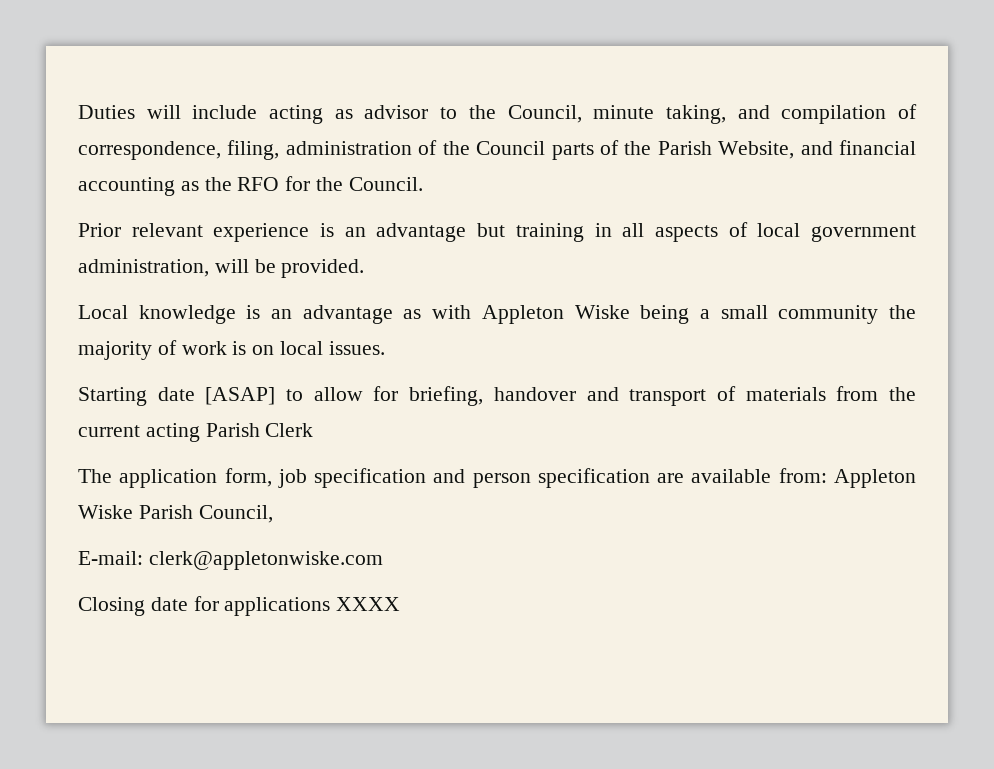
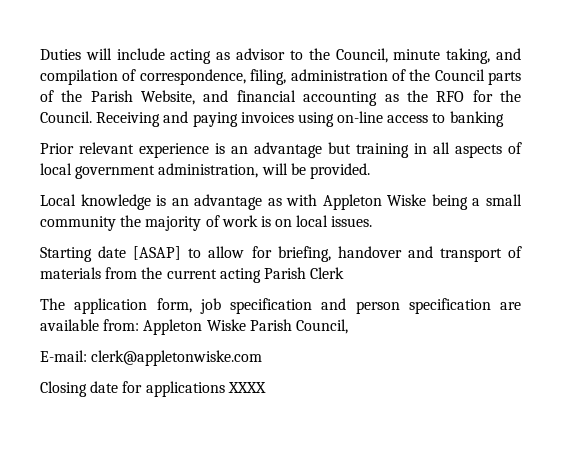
(423, 184) none -> [96,111,504,127] Receiving and paying invoices using on-line access to banking

